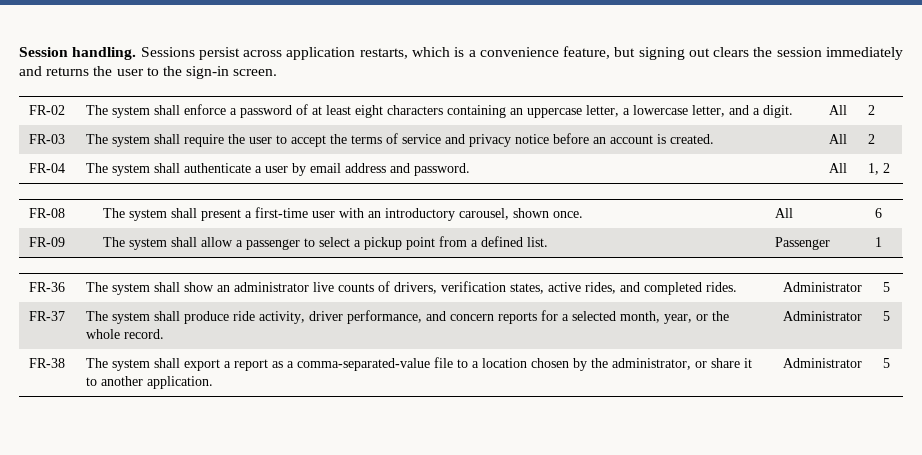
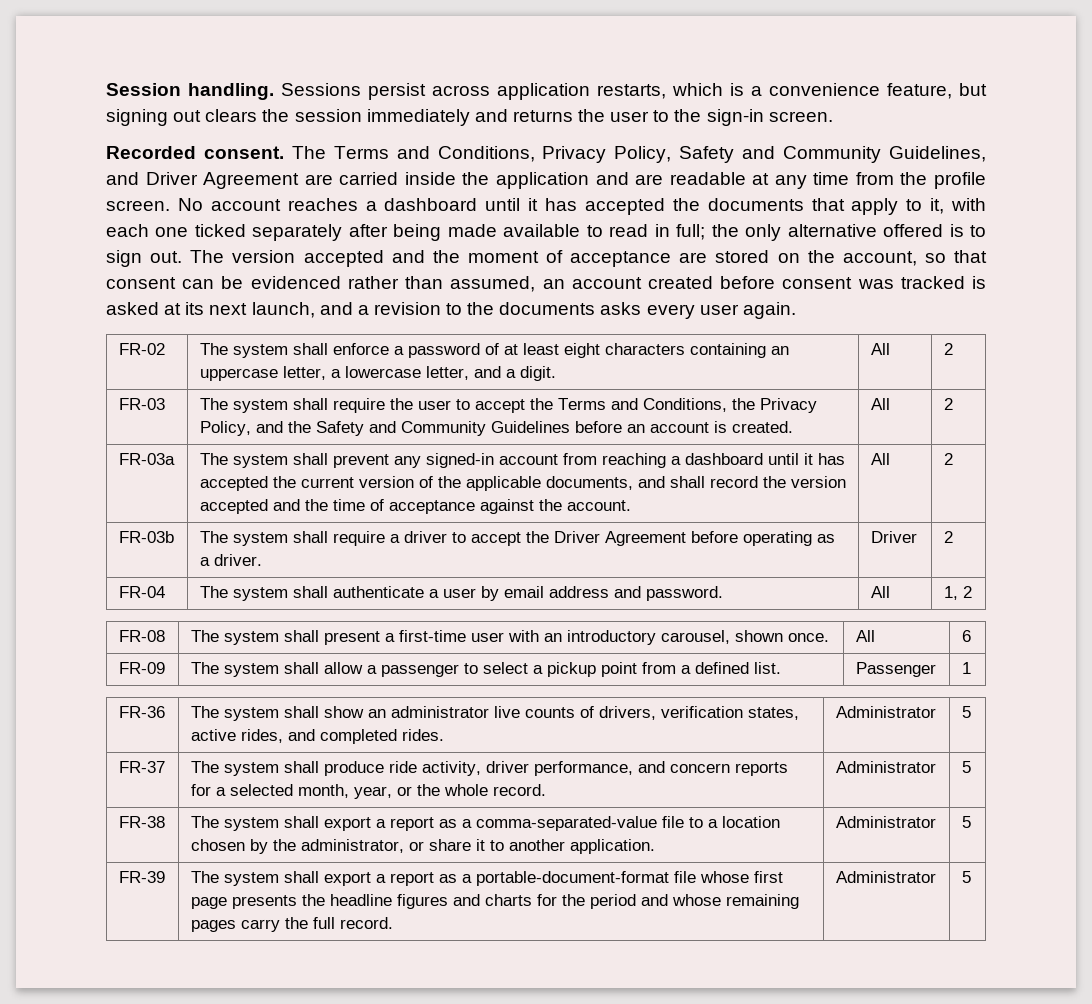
(278, 72) none -> [106,146,986,163] [106,172,986,189] [106,198,986,215] [106,224,987,241] [106,250,987,267] [106,276,986,292] [106,302,796,319] // Recorded consent. The Terms and Conditions, Privacy Policy, Safety and Community Guidelines, and Driver Agreement are carried inside the application and are readable at any time from the profile screen. No account reaches a dashboard until it has accepted the documents that apply to it, with each one ticked separately after being made available to read in full; the only alternative offered is to sign out. The version accepted and the moment of acceptance are stored on the account, so that consent can be evidenced rather than assumed, an account created before consent was tracked is asked at its next launch, and a revision to the documents asks every user again.
[351,133,550,147] terms of service and privacy notice -> [557,398,817,413] [199,421,570,436] Terms and Conditions, the Privacy Policy, and the Safety and Community Guidelines
(876, 139) none -> [118,453,175,465] [199,453,845,468] [199,476,846,491] [199,499,631,514] [870,453,890,465] [943,453,953,465] [118,531,174,543] [199,531,835,546] [199,554,262,566] [870,531,917,543] [943,531,953,543] // FR-03a | The system shall prevent any signed-in account from reaching a dashboard until it has accepted the current version of the applicable documents, and shall record the version accepted and the time of acceptance against the account. | All | 2 // FR-03b | The system shall require a driver to accept the Driver Agreement before operating as a driver. | Driver | 2
(891, 363) none -> [118,871,165,883] [190,871,783,886] [190,894,799,909] [190,917,393,932] [835,871,936,883] [961,871,971,883] // FR-39 | The system shall export a report as a portable-document-format file whose first page presents the headline figures and charts for the period and whose remaining pages carry the full record. | Administrator | 5

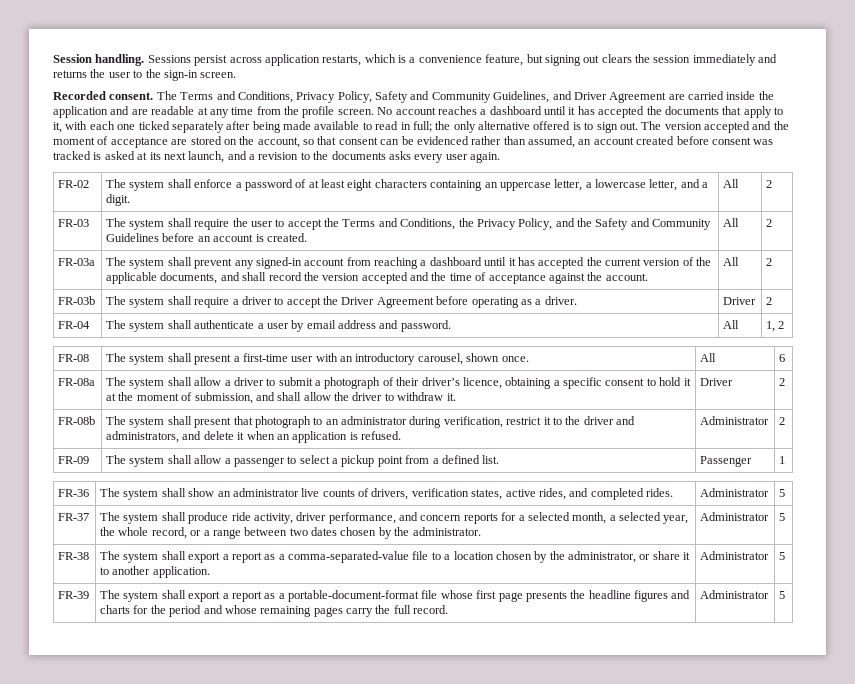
(971, 636) none -> [58,378,96,386] [106,377,691,389] [106,392,456,404] [700,378,734,386] [779,378,786,386] [58,416,96,425] [106,416,636,428] [106,431,402,443] [700,416,770,425] [779,417,786,425] // FR-08a | The system shall allow a driver to submit a photograph of their driver’s licence, obtaining a specific consent to hold it at the moment of submission, and shall allow the driver to withdraw it. | Driver | 2 // FR-08b | The system shall present that photograph to an administrator during verification, restrict it to the driver and administrators, and delete it when an application is refused. | Administrator | 2
[353,784,546,799] year, or the whole record. -> [609,512,689,524] [100,527,481,539] a selected year, the whole record, or a range between two dates chosen by the administrator.

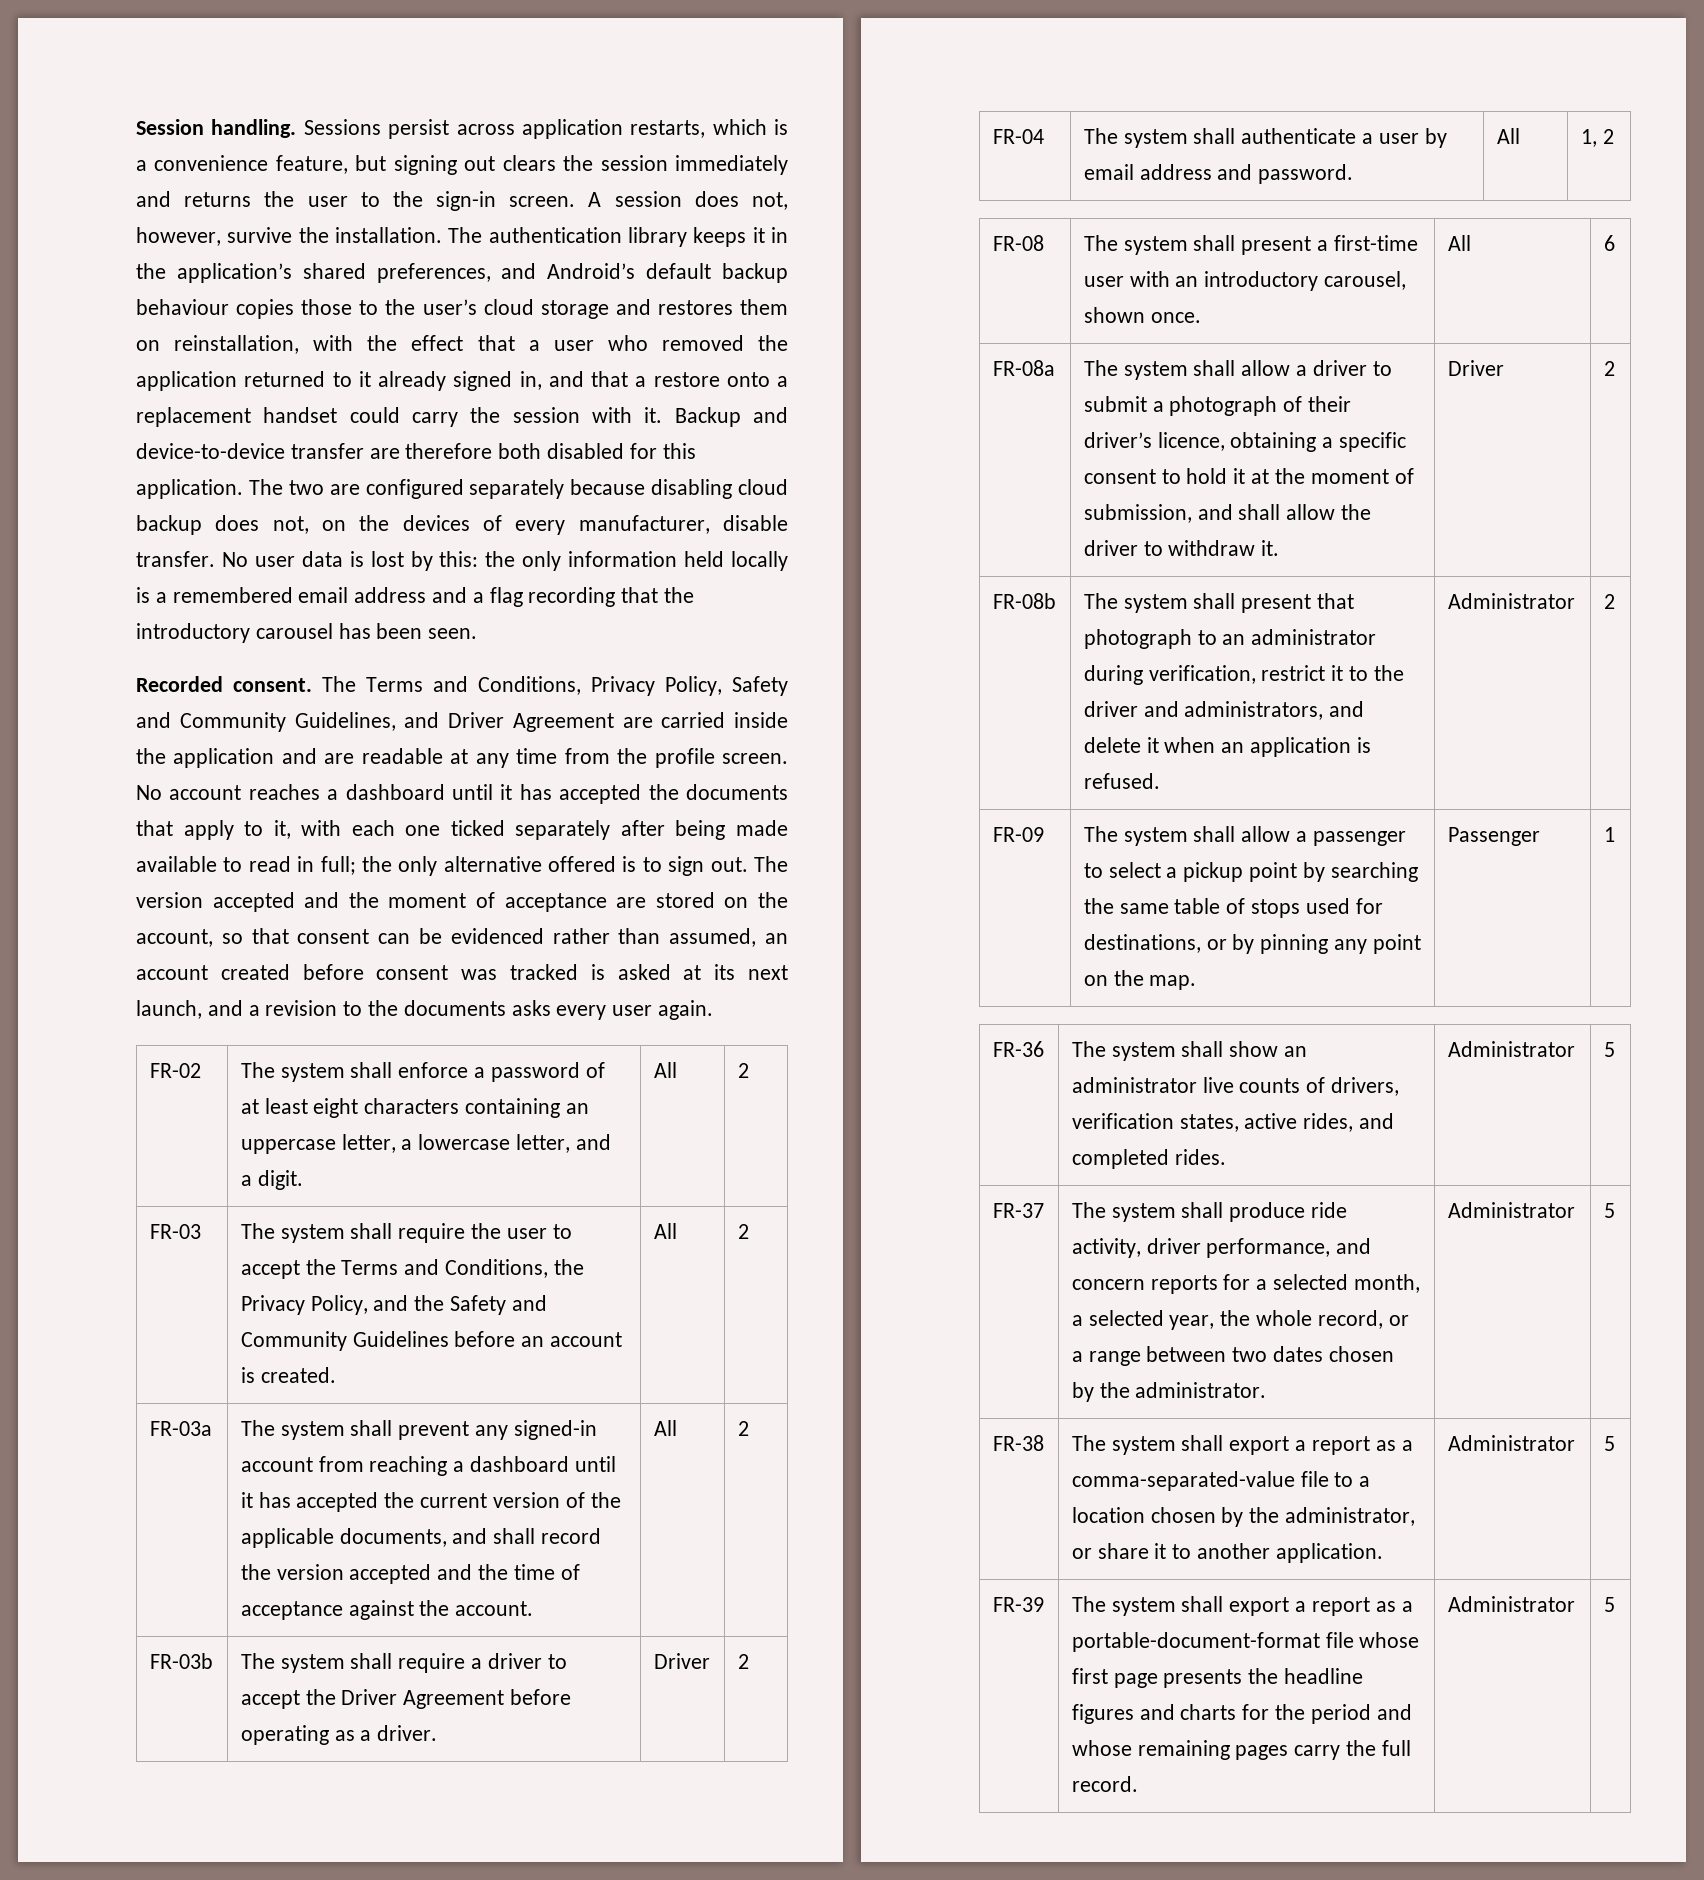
(237, 75) none -> [588,191,788,210] [136,227,789,247] [136,263,788,283] [136,299,789,319] [136,335,789,354] [136,371,788,391] [136,407,788,427] [136,443,696,459] [136,479,788,499] [136,515,788,535] [136,551,788,571] [136,587,695,607] [136,623,478,643] A session does not, however, survive the installation. The authentication library keeps it in the application’s shared preferences, and Android’s default backup behaviour copies those to the user’s cloud storage and restores them on reinstallation, with the effect that a user who removed the application returned to it already signed in, and that a restore onto a replacement handset could carry the session with it. Backup and device-to-device transfer are therefore both disabled for this application. The two are configured separately because disabling cloud backup does not, on the devices of every manufacturer, disable transfer. No user data is lost by this: the only information held locally is a remembered email address and a flag recording that the introductory carousel has been seen.
[405,455,500,464] from a defined list. -> [1302,862,1418,882] [1083,898,1383,918] [1083,934,1421,954] [1083,970,1197,990] by searching the same table of stops used for destinations, or by pinning any point on the map.

